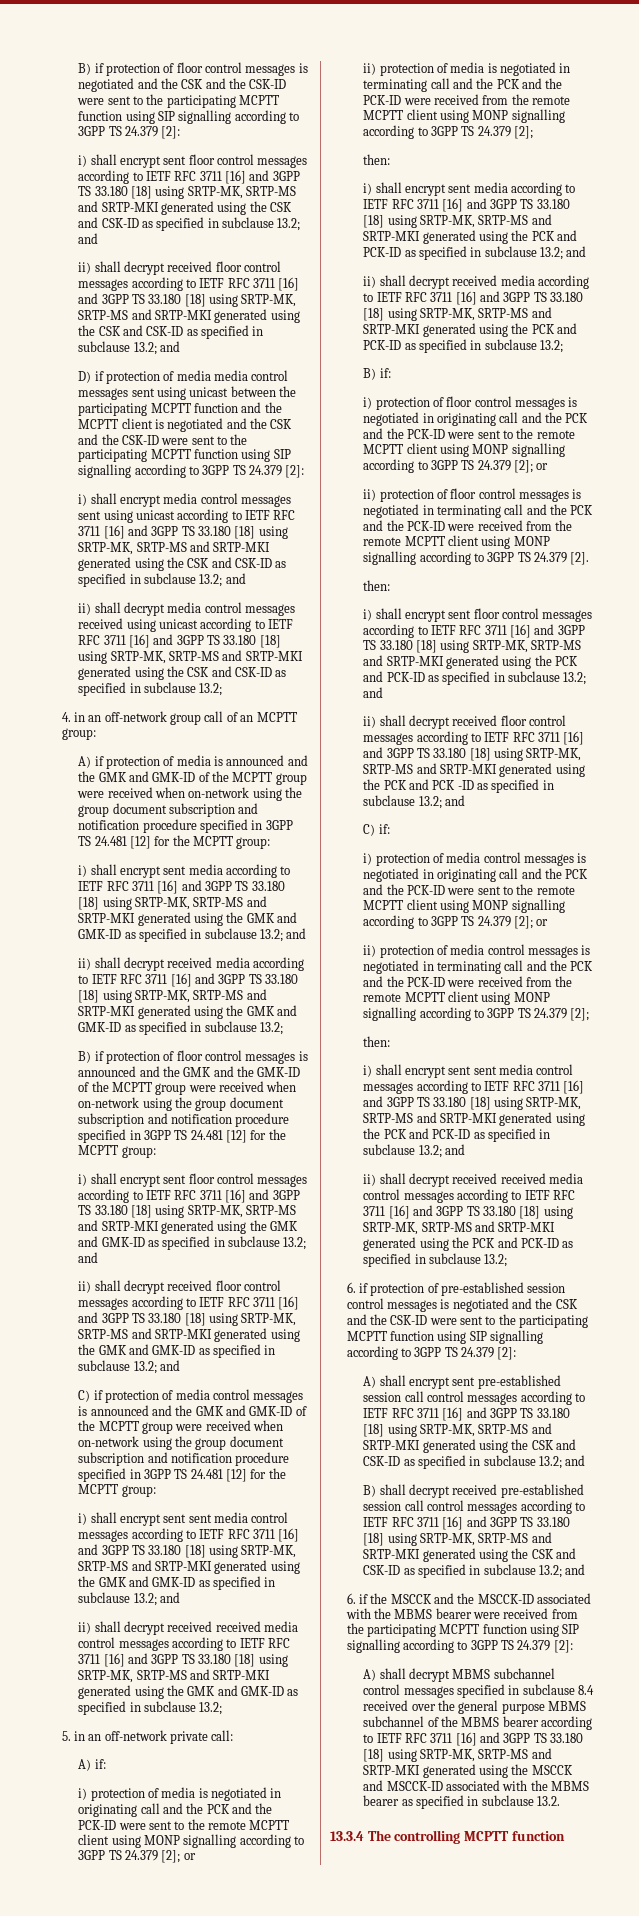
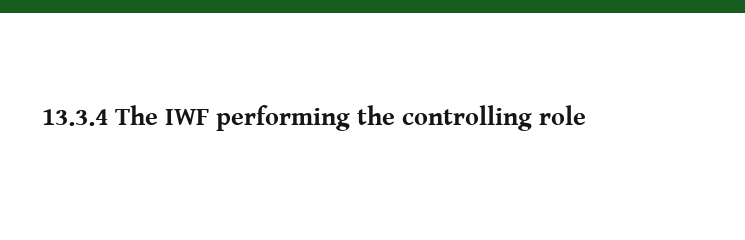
[78,62,308,76] [78,78,287,92] [77,94,280,108] [78,110,300,124] [78,126,181,139] [78,154,308,168] [78,170,300,184] [78,186,297,199] [78,201,293,215] [78,217,301,231] [78,233,99,244] [78,261,282,275] [78,277,300,291] [78,293,297,307] [78,309,300,323] [78,325,264,339] [78,341,180,355] [78,370,289,384] [78,386,297,400] [78,402,282,416] [78,418,293,432] [78,434,248,445] [78,449,291,462] [78,464,305,478] [78,493,292,507] [78,509,296,523] [78,525,288,539] [78,541,271,555] [78,557,287,571] [78,573,246,587] [78,602,296,616] [78,618,294,632] [78,634,281,648] [78,650,303,664] [78,666,287,680] [78,682,223,696] [61,711,297,725] [61,728,96,740] [78,755,308,769] [78,771,307,785] [77,787,303,801] [78,803,259,817] [78,819,293,833] [78,835,271,849] [78,864,291,878] [78,880,285,894] [78,896,267,910] [78,912,298,926] [78,928,307,942] [78,957,305,971] [78,973,299,987] [78,989,267,1003] [78,1005,298,1019] [78,1021,284,1035] [78,1050,308,1064] [78,1066,301,1077] [78,1081,297,1095] [78,1097,284,1111] [78,1113,290,1127] [78,1129,286,1143] [78,1145,156,1158] [78,1173,308,1187] [78,1189,300,1203] [78,1205,297,1218] [78,1220,299,1234] [78,1236,307,1250] [78,1252,99,1263] [78,1280,282,1294] [78,1296,300,1310] [78,1312,297,1326] [78,1328,300,1342] [78,1344,276,1358] [78,1360,180,1374] [78,1389,304,1403] [78,1405,307,1416] [78,1420,284,1434] [78,1436,284,1450] [78,1452,290,1466] [78,1468,286,1482] [78,1484,156,1497] [78,1512,289,1526] [78,1528,300,1542] [78,1544,297,1558] [78,1560,300,1574] [78,1576,276,1590] [78,1592,180,1606] [78,1621,299,1635] [78,1637,291,1651] [78,1653,288,1667] [78,1669,271,1683] [78,1685,299,1699] [78,1701,223,1715] [61,1730,234,1744] [78,1759,106,1771] [78,1787,282,1801] [78,1803,273,1817] [78,1819,290,1830] [78,1834,305,1848] [78,1850,196,1863] [363,62,571,76] [363,78,563,92] [363,94,571,105] [363,109,565,123] [363,125,534,139] [363,154,391,165] [363,182,576,196] [363,198,570,212] [363,214,552,228] [363,230,578,244] [363,246,587,260] [363,275,590,289] [363,291,584,305] [363,307,552,321] [363,323,578,337] [363,339,564,353] [363,368,391,380] [363,396,578,410] [363,412,589,426] [363,428,575,439] [363,443,565,457] [363,459,549,473] [363,488,582,502] [363,504,594,518] [363,520,573,531] [363,535,550,549] [363,551,590,565] [363,580,391,591] [363,608,593,622] [363,624,585,638] [363,640,582,653] [363,655,579,669] [363,671,587,685] [363,687,384,698] [363,715,567,729] [363,731,585,745] [363,747,582,761] [363,763,585,777] [363,779,554,793] [363,795,465,809] [363,824,390,836] [363,852,587,866] [363,868,589,882] [363,884,575,895] [363,899,565,913] [363,915,549,929] [363,944,591,958] [363,960,594,974] [363,976,573,987] [363,991,550,1005] [363,1007,590,1021] [363,1036,391,1047] [363,1064,574,1078] [363,1080,585,1094] [363,1096,582,1110] [363,1112,585,1126] [363,1128,551,1142] [363,1144,465,1158] [363,1173,584,1187] [363,1189,576,1203] [363,1205,573,1219] [363,1221,556,1235] [363,1237,574,1251] [363,1253,508,1267] [346,1282,566,1296] [346,1298,578,1312] [346,1314,589,1328] [346,1330,544,1344] [346,1346,517,1360] [363,1375,561,1389] [363,1391,586,1405] [363,1407,570,1421] [363,1423,552,1437] [363,1439,577,1453] [363,1455,586,1469] [363,1484,584,1498] [363,1500,586,1514] [363,1516,570,1530] [363,1532,552,1546] [363,1548,577,1562] [363,1564,586,1578] [346,1593,592,1604] [345,1608,578,1619] [346,1623,580,1637] [346,1639,573,1653] [363,1668,555,1682] [363,1684,595,1698] [363,1700,587,1714] [363,1716,593,1730] [363,1732,584,1746] [363,1748,552,1762] [363,1764,573,1778] [363,1780,590,1791] [363,1795,561,1809] [330,1830,565,1844] B) if protection of floor control messages is negotiated and the CSK and the CSK-ID were sent to the participating MCPTT function using SIP signalling according to 3GPP TS 24.379 [2]: // i) shall encrypt sent floor control messages according to IETF RFC 3711 [16] and 3GPP TS 33.180 [18] using SRTP-MK, SRTP-MS and SRTP-MKI generated using the CSK and CSK-ID as specified in subclause 13.2; and // ii) shall decrypt received floor control messages according to IETF RFC 3711 [16] and 3GPP TS 33.180 [18] using SRTP-MK, SRTP-MS and SRTP-MKI generated using the CSK and CSK-ID as specified in subclause 13.2; and // D) if protection of media media control messages sent using unicast between the participating MCPTT function and the MCPTT client is negotiated and the CSK and the CSK-ID were sent to the participating MCPTT function using SIP signalling according to 3GPP TS 24.379 [2]: // i) shall encrypt media control messages sent using unicast according to IETF RFC 3711 [16] and 3GPP TS 33.180 [18] using SRTP-MK, SRTP-MS and SRTP-MKI generated using the CSK and CSK-ID as specified in subclause 13.2; and // ii) shall decrypt media control messages received using unicast according to IETF RFC 3711 [16] and 3GPP TS 33.180 [18] using SRTP-MK, SRTP-MS and SRTP-MKI generated using the CSK and CSK-ID as specified in subclause 13.2; // 4. in an off-network group call of an MCPTT group: // A) if protection of media is announced and the GMK and GMK-ID of the MCPTT group were received when on-network using the group document subscription and notification procedure specified in 3GPP TS 24.481 [12] for the MCPTT group: // i) shall encrypt sent media according to IETF RFC 3711 [16] and 3GPP TS 33.180 [18] using SRTP-MK, SRTP-MS and SRTP-MKI generated using the GMK and GMK-ID as specified in subclause 13.2; and // ii) shall decrypt received media according to IETF RFC 3711 [16] and 3GPP TS 33.180 [18] using SRTP-MK, SRTP-MS and SRTP-MKI generated using the GMK and GMK-ID as specified in subclause 13.2; // B) if protection of floor control messages is announced and the GMK and the GMK-ID of the MCPTT group were received when on-network using the group document subscription and notification procedure specified in 3GPP TS 24.481 [12] for the MCPTT group: // i) shall encrypt sent floor control messages according to IETF RFC 3711 [16] and 3GPP TS 33.180 [18] using SRTP-MK, SRTP-MS and SRTP-MKI generated using the GMK and GMK-ID as specified in subclause 13.2; and // ii) shall decrypt received floor control messages according to IETF RFC 3711 [16] and 3GPP TS 33.180 [18] using SRTP-MK, SRTP-MS and SRTP-MKI generated using the GMK and GMK-ID as specified in subclause 13.2; and // C) if protection of media control messages is announced and the GMK and GMK-ID of the MCPTT group were received when on-network using the group document subscription and notification procedure specified in 3GPP TS 24.481 [12] for the MCPTT group: // i) shall encrypt sent sent media control messages according to IETF RFC 3711 [16] and 3GPP TS 33.180 [18] using SRTP-MK, SRTP-MS and SRTP-MKI generated using the GMK and GMK-ID as specified in subclause 13.2; and // ii) shall decrypt received received media control messages according to IETF RFC 3711 [16] and 3GPP TS 33.180 [18] using SRTP-MK, SRTP-MS and SRTP-MKI generated using the GMK and GMK-ID as specified in subclause 13.2; // 5. in an off-network private call: // A) if: // i) protection of media is negotiated in originating call and the PCK and the PCK-ID were sent to the remote MCPTT client using MONP signalling according to 3GPP TS 24.379 [2]; or // ii) protection of media is negotiated in terminating call and the PCK and the PCK-ID were received from the remote MCPTT client using MONP signalling according to 3GPP TS 24.379 [2]; // then: // i) shall encrypt sent media according to IETF RFC 3711 [16] and 3GPP TS 33.180 [18] using SRTP-MK, SRTP-MS and SRTP-MKI generated using the PCK and PCK-ID as specified in subclause 13.2; and // ii) shall decrypt received media according to IETF RFC 3711 [16] and 3GPP TS 33.180 [18] using SRTP-MK, SRTP-MS and SRTP-MKI generated using the PCK and PCK-ID as specified in subclause 13.2; // B) if: // i) protection of floor control messages is negotiated in originating call and the PCK and the PCK-ID were sent to the remote MCPTT client using MONP signalling according to 3GPP TS 24.379 [2]; or // ii) protection of floor control messages is negotiated in terminating call and the PCK and the PCK-ID were received from the remote MCPTT client using MONP signalling according to 3GPP TS 24.379 [2]. // then: // i) shall encrypt sent floor control messages according to IETF RFC 3711 [16] and 3GPP TS 33.180 [18] using SRTP-MK, SRTP-MS and SRTP-MKI generated using the PCK and PCK-ID as specified in subclause 13.2; and // ii) shall decrypt received floor control messages according to IETF RFC 3711 [16] and 3GPP TS 33.180 [18] using SRTP-MK, SRTP-MS and SRTP-MKI generated using the PCK and PCK -ID as specified in subclause 13.2; and // C) if: // i) protection of media control messages is negotiated in originating call and the PCK and the PCK-ID were sent to the remote MCPTT client using MONP signalling according to 3GPP TS 24.379 [2]; or // ii) protection of media control messages is negotiated in terminating call and the PCK and the PCK-ID were received from the remote MCPTT client using MONP signalling according to 3GPP TS 24.379 [2]; // then: // i) shall encrypt sent sent media control messages according to IETF RFC 3711 [16] and 3GPP TS 33.180 [18] using SRTP-MK, SRTP-MS and SRTP-MKI generated using the PCK and PCK-ID as specified in subclause 13.2; and // ii) shall decrypt received received media control messages according to IETF RFC 3711 [16] and 3GPP TS 33.180 [18] using SRTP-MK, SRTP-MS and SRTP-MKI generated using the PCK and PCK-ID as specified in subclause 13.2; // 6. if protection of pre-established session control messages is negotiated and the CSK and the CSK-ID were sent to the participating MCPTT function using SIP signalling according to 3GPP TS 24.379 [2]: // A) shall encrypt sent pre-established session call control messages according to IETF RFC 3711 [16] and 3GPP TS 33.180 [18] using SRTP-MK, SRTP-MS and SRTP-MKI generated using the CSK and CSK-ID as specified in subclause 13.2; and // B) shall decrypt received pre-established session call control messages according to IETF RFC 3711 [16] and 3GPP TS 33.180 [18] using SRTP-MK, SRTP-MS and SRTP-MKI generated using the CSK and CSK-ID as specified in subclause 13.2; and // 6. if the MSCCK and the MSCCK-ID associated with the MBMS bearer were received from the participating MCPTT function using SIP signalling according to 3GPP TS 24.379 [2]: // A) shall decrypt MBMS subchannel control messages specified in subclause 8.4 received over the general purpose MBMS subchannel of the MBMS bearer according to IETF RFC 3711 [16] and 3GPP TS 33.180 [18] using SRTP-MK, SRTP-MS and SRTP-MKI generated using the MSCCK and MSCCK-ID associated with the MBMS bearer as specified in subclause 13.2. // 13.3.4 The controlling MCPTT function -> [42,105,587,131] 13.3.4 The IWF performing the controlling role

